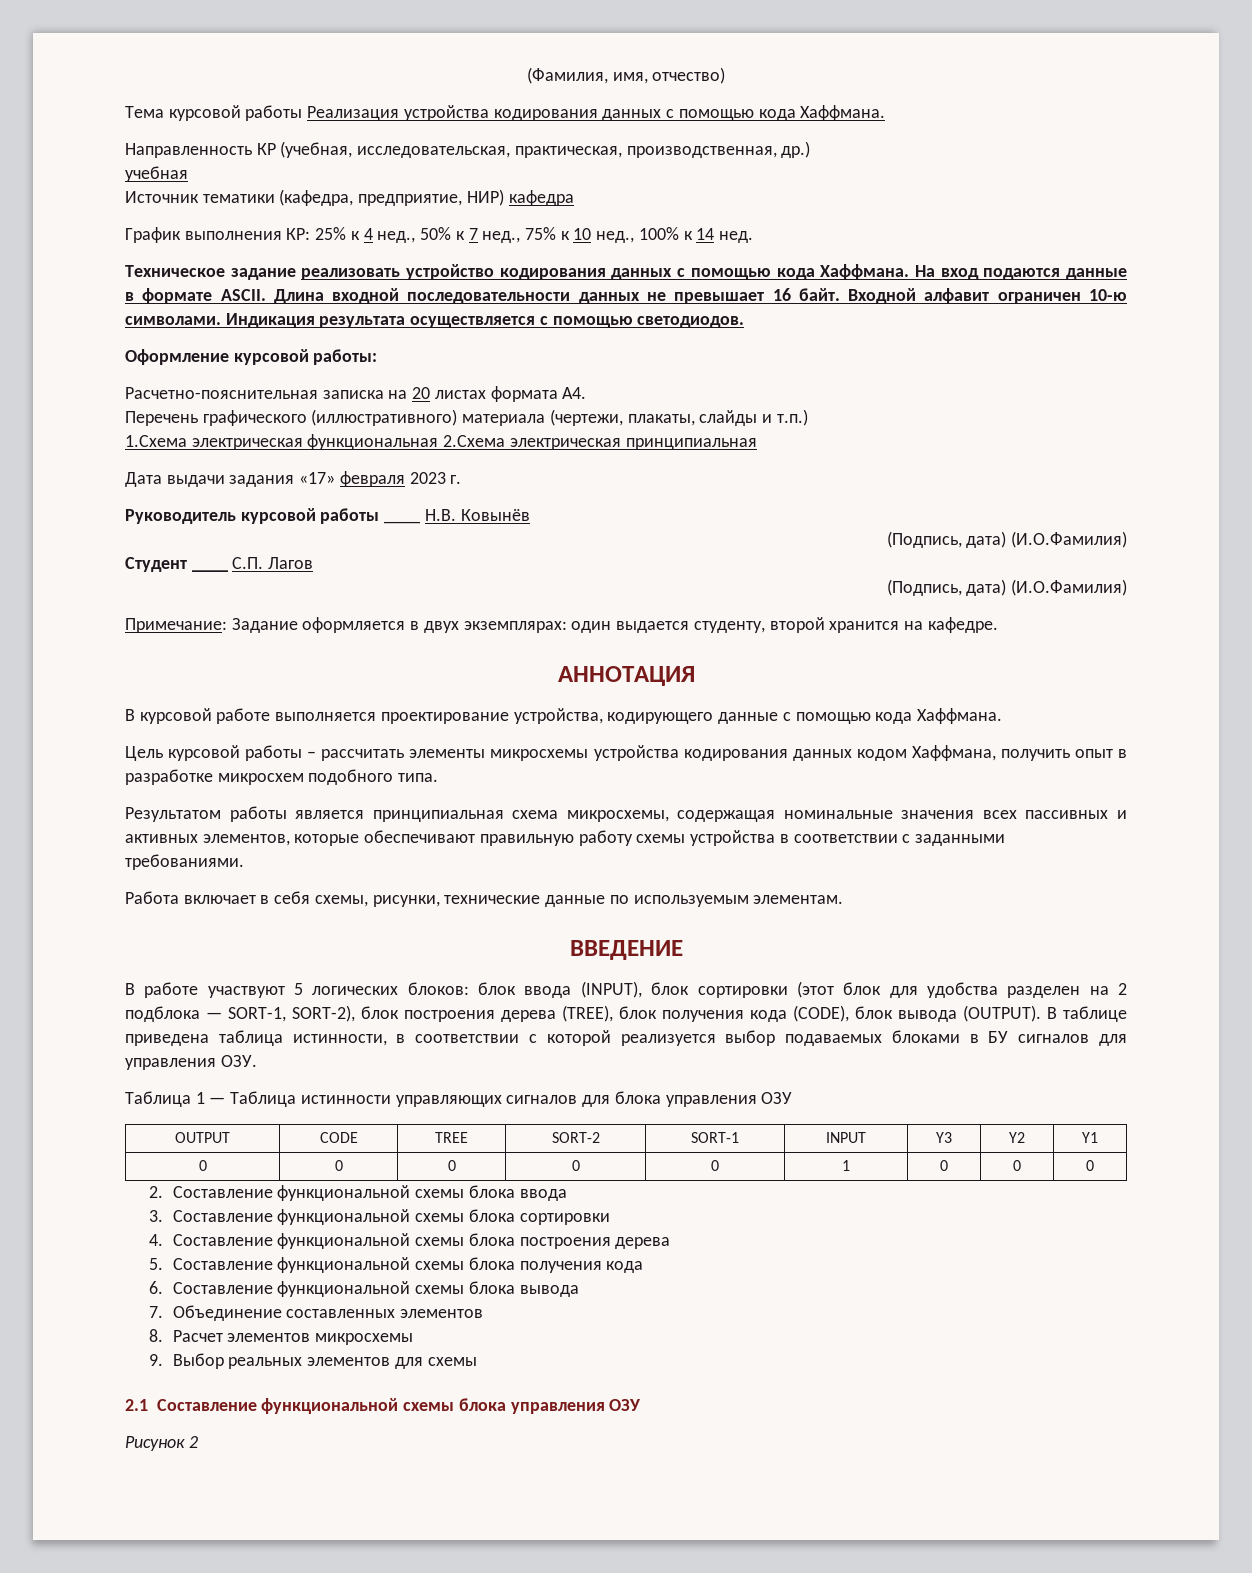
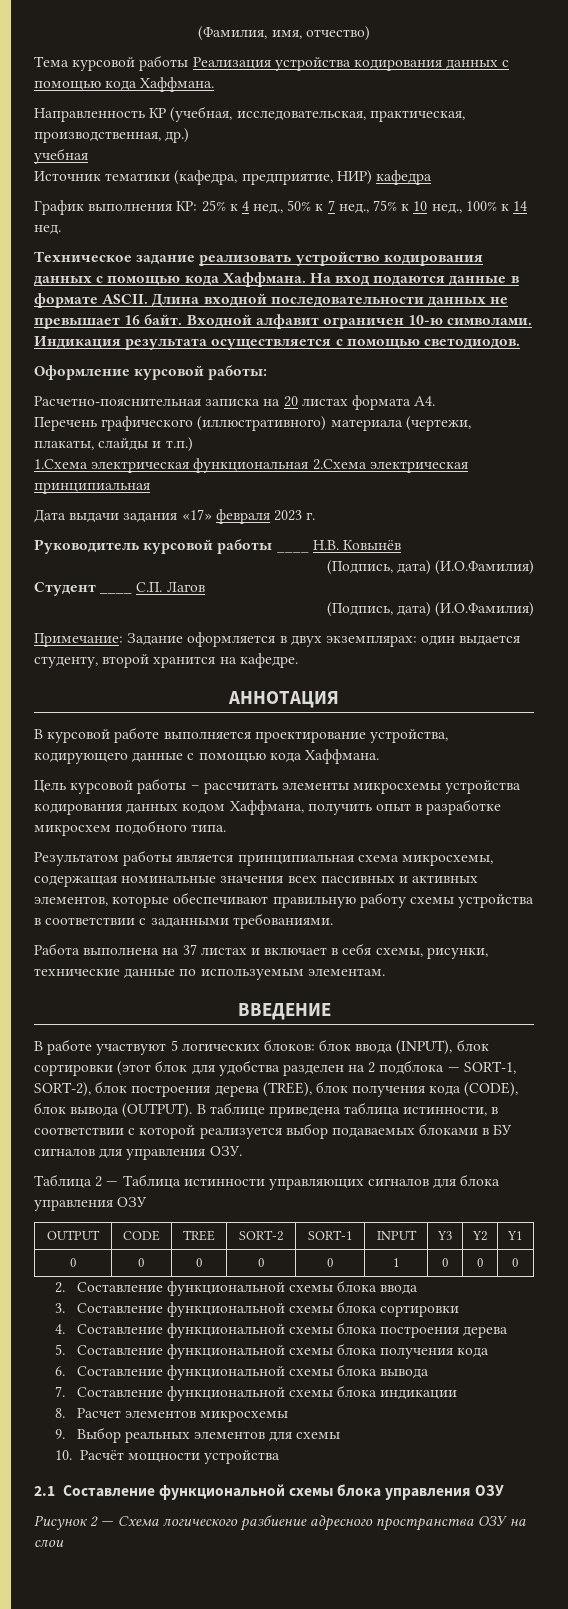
(179, 897) none -> [83,944,260,955] выполнена на 37 листах и
[195,1092,205,1104] 1 -> [95,1176,103,1187] 2
[172,1305,484,1321] Объединение составленных элементов -> [76,1385,458,1401] Составление функциональной схемы блока индикации
(477, 1361) none -> [55,1450,281,1464] // 10. Расчёт мощности устройства
(198, 1442) none -> [101,1514,526,1531] [34,1539,64,1547] — Схема логического разбиение адресного пространства ОЗУ на слои

